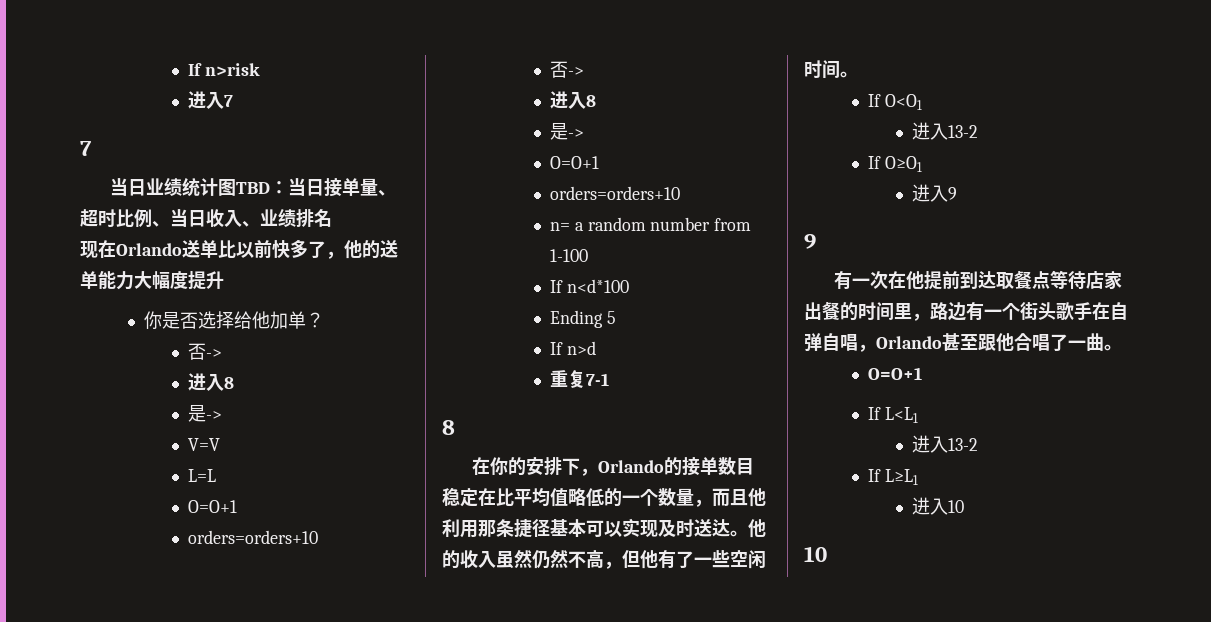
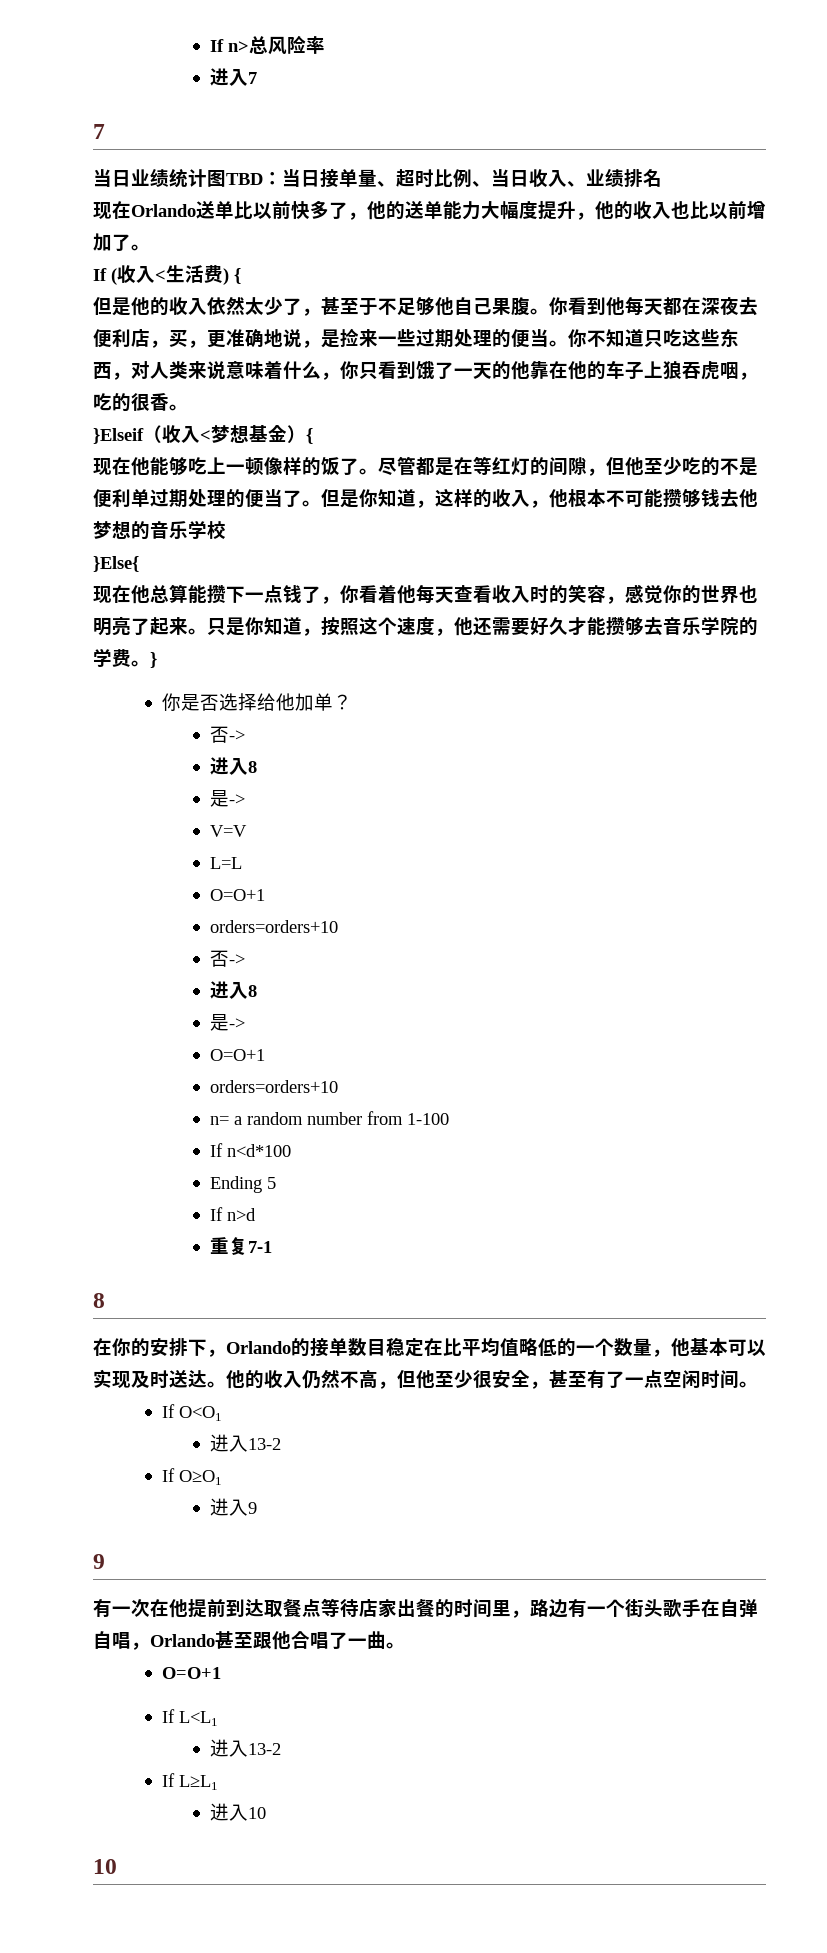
[187,63,260,76] If n>risk -> [209,35,325,55] If n>总风险率
(224, 280) none -> [576,201,766,220] [93,233,150,251] [93,265,241,285] [93,296,758,316] [93,328,739,348] [93,360,758,380] [93,393,188,412] [93,424,313,444] [93,456,758,476] [93,488,758,508] [93,520,226,540] [93,556,139,572] [93,584,758,604] [93,616,758,636] [93,648,157,668] ，他的收入也比以前增加了。 // If (收入<生活费) { // 但是他的收入依然太少了，甚至于不足够他自己果腹。你看到他每天都在深夜去便利店，买，更准确地说，是捡来一些过期处理的便当。你不知道只吃这些东西，对人类来说意味着什么，你只看到饿了一天的他靠在他的车子上狼吞虎咽，吃的很香。 // }Elseif（收入<梦想基金）{ // 现在他能够吃上一顿像样的饭了。尽管都是在等红灯的间隙，但他至少吃的不是便利单过期处理的便当了。但是你知道，这样的收入，他根本不可能攒够钱去他梦想的音乐学校 // }Else{ // 现在他总算能攒下一点钱了，你看着他每天查看收入时的笑容，感觉你的世界也明亮了起来。只是你知道，按照这个速度，他还需要好久才能攒够去音乐学院的学费。}
[712,488,766,507] [442,519,550,538] 而且他利用那条捷径 -> [671,1338,690,1357] 他
[496,549,532,568] 虽然 -> (302, 1379) none
[658,550,730,568] 有了一些 -> [435,1370,663,1389] 至少很安全，甚至有了一点

